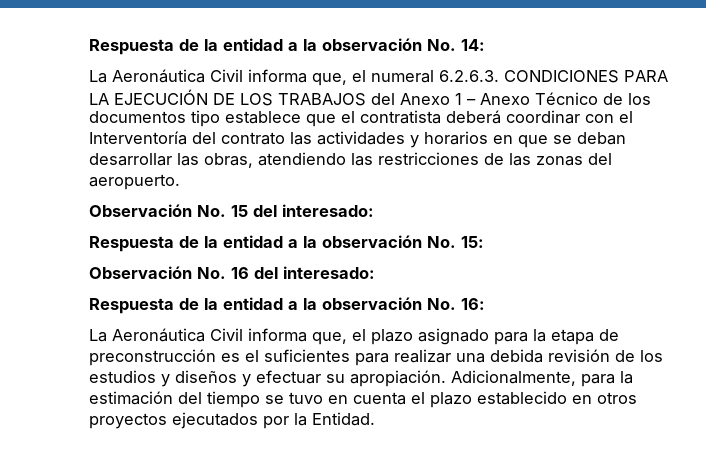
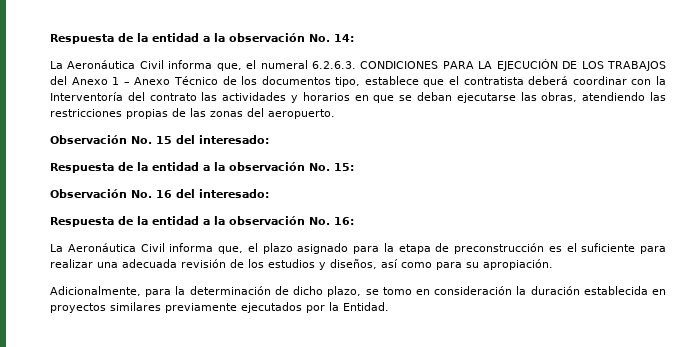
[191,110,220,127] tipo -> [335,77,361,87] tipo,
[619,111,633,123] el -> [656,76,667,85] la
[89,153,172,166] desarrollar -> [456,93,516,103] ejecutarse
(479, 158) none -> [126,109,168,119] propias
[264,349,350,362] suficientes -> [581,243,636,252] suficiente
[490,349,543,363] debida -> [122,259,177,268] adecuada
[175,370,321,387] diseños y efectuar -> [330,259,462,270] diseños, así como para
(446, 378) none -> (553, 264) //
[89,391,637,408] [89,413,167,429] estimación del tiempo se tuvo en cuenta el plazo establecido en otros proyectos -> [189,286,666,297] [50,302,237,313] determinación de dicho plazo, se tomo en consideración la duración establecida en proyectos similares previamente

